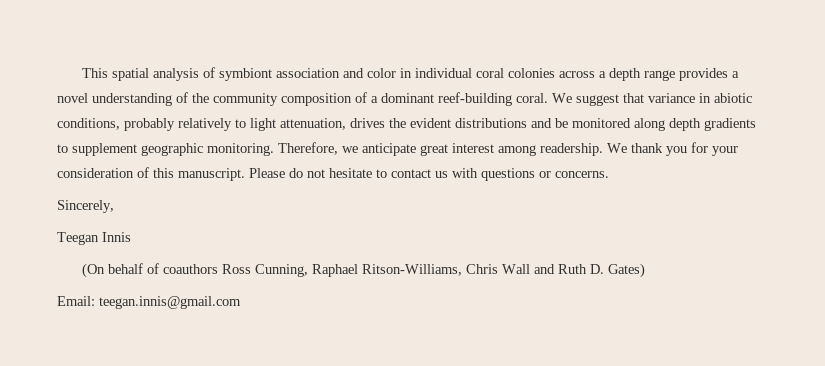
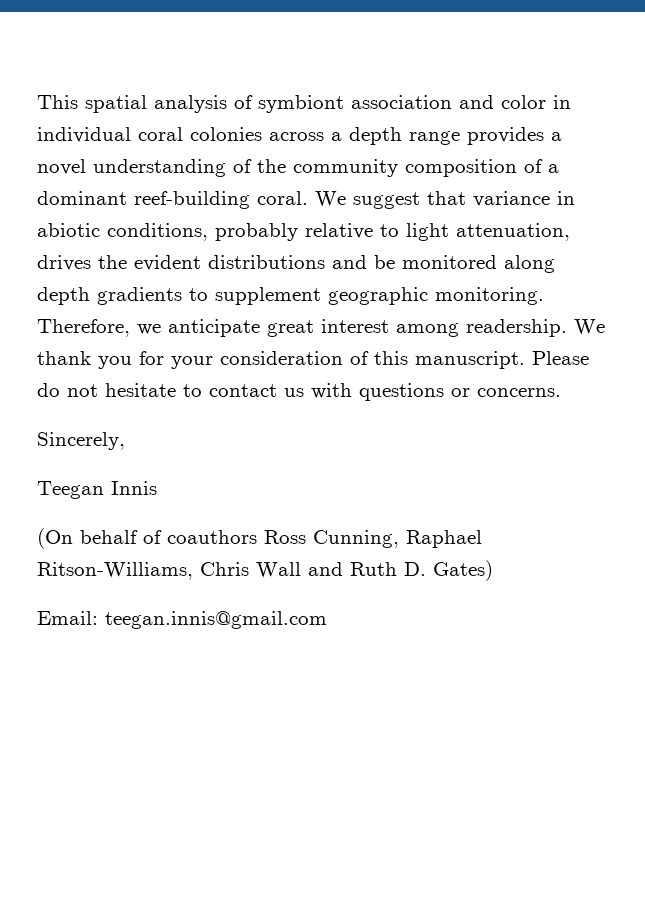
[178,118,232,131] relatively -> [305,223,373,239] relative

